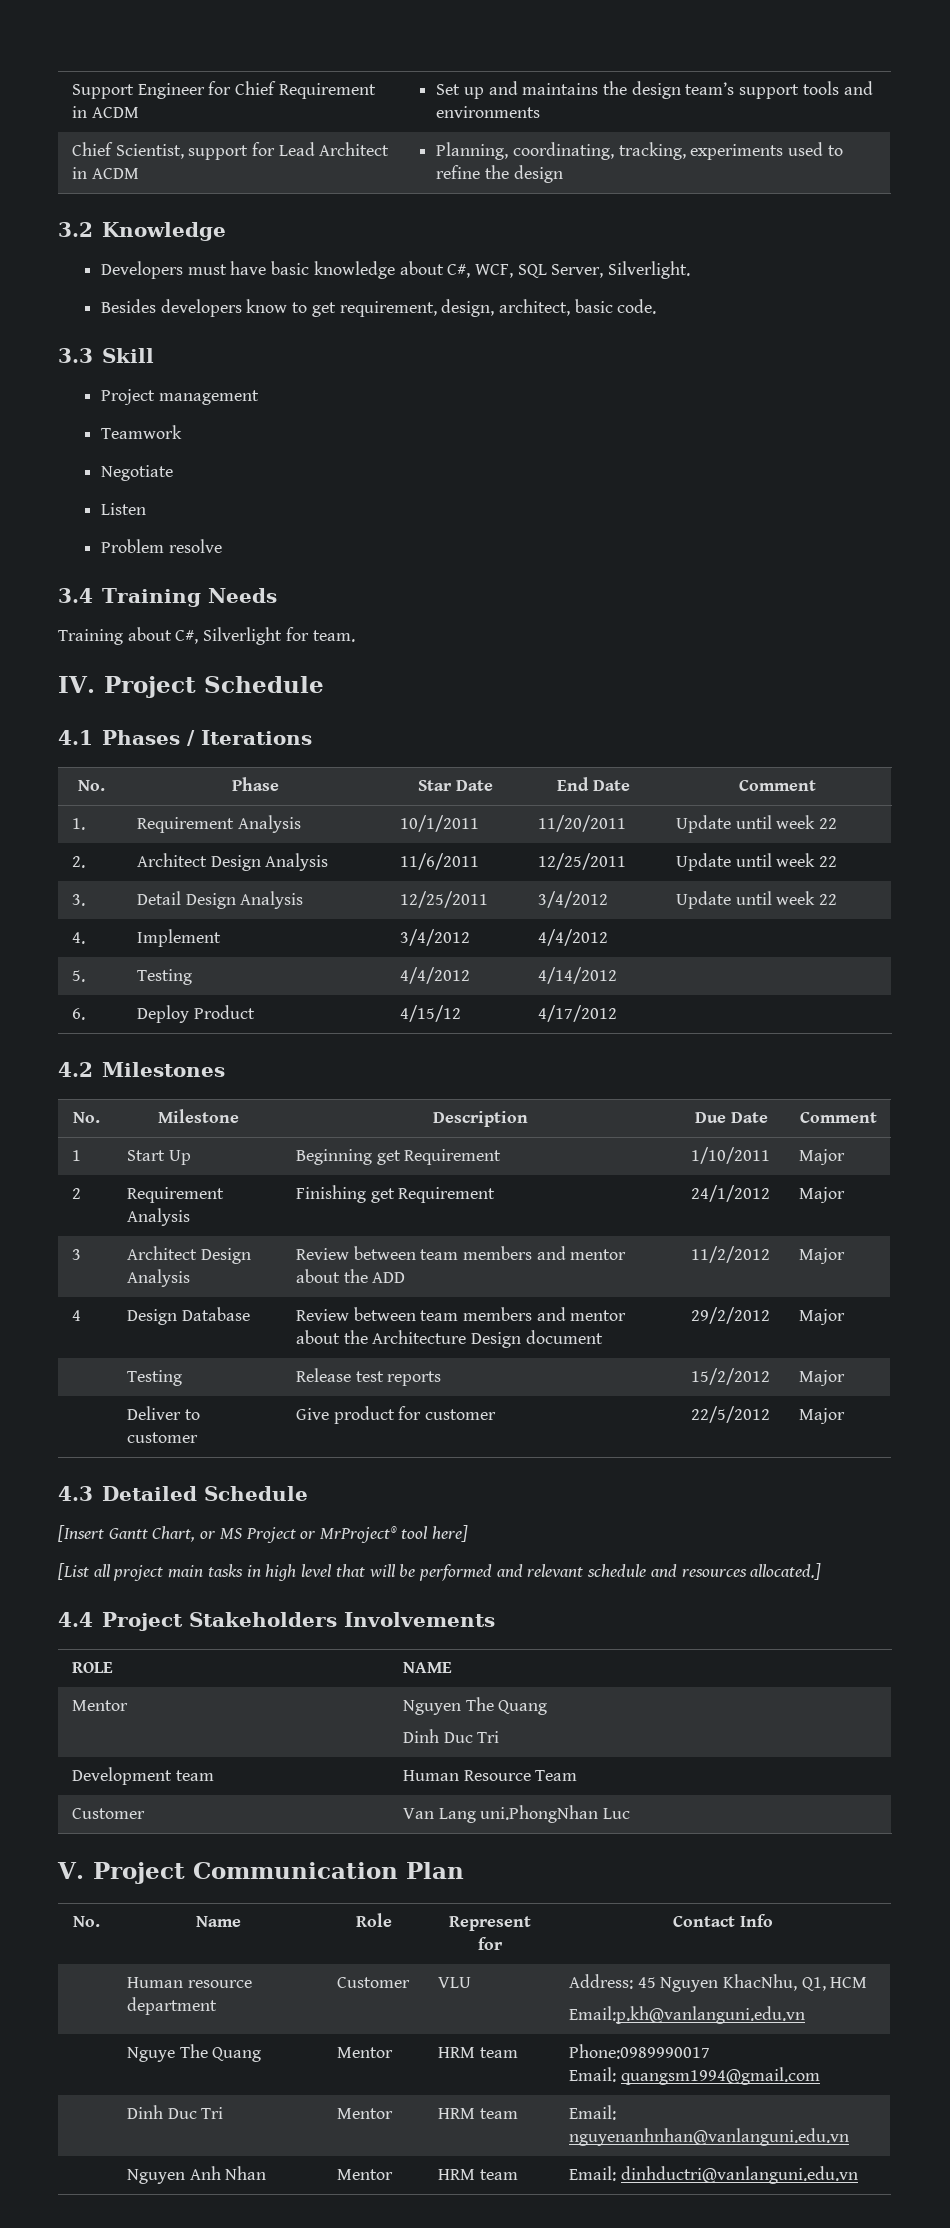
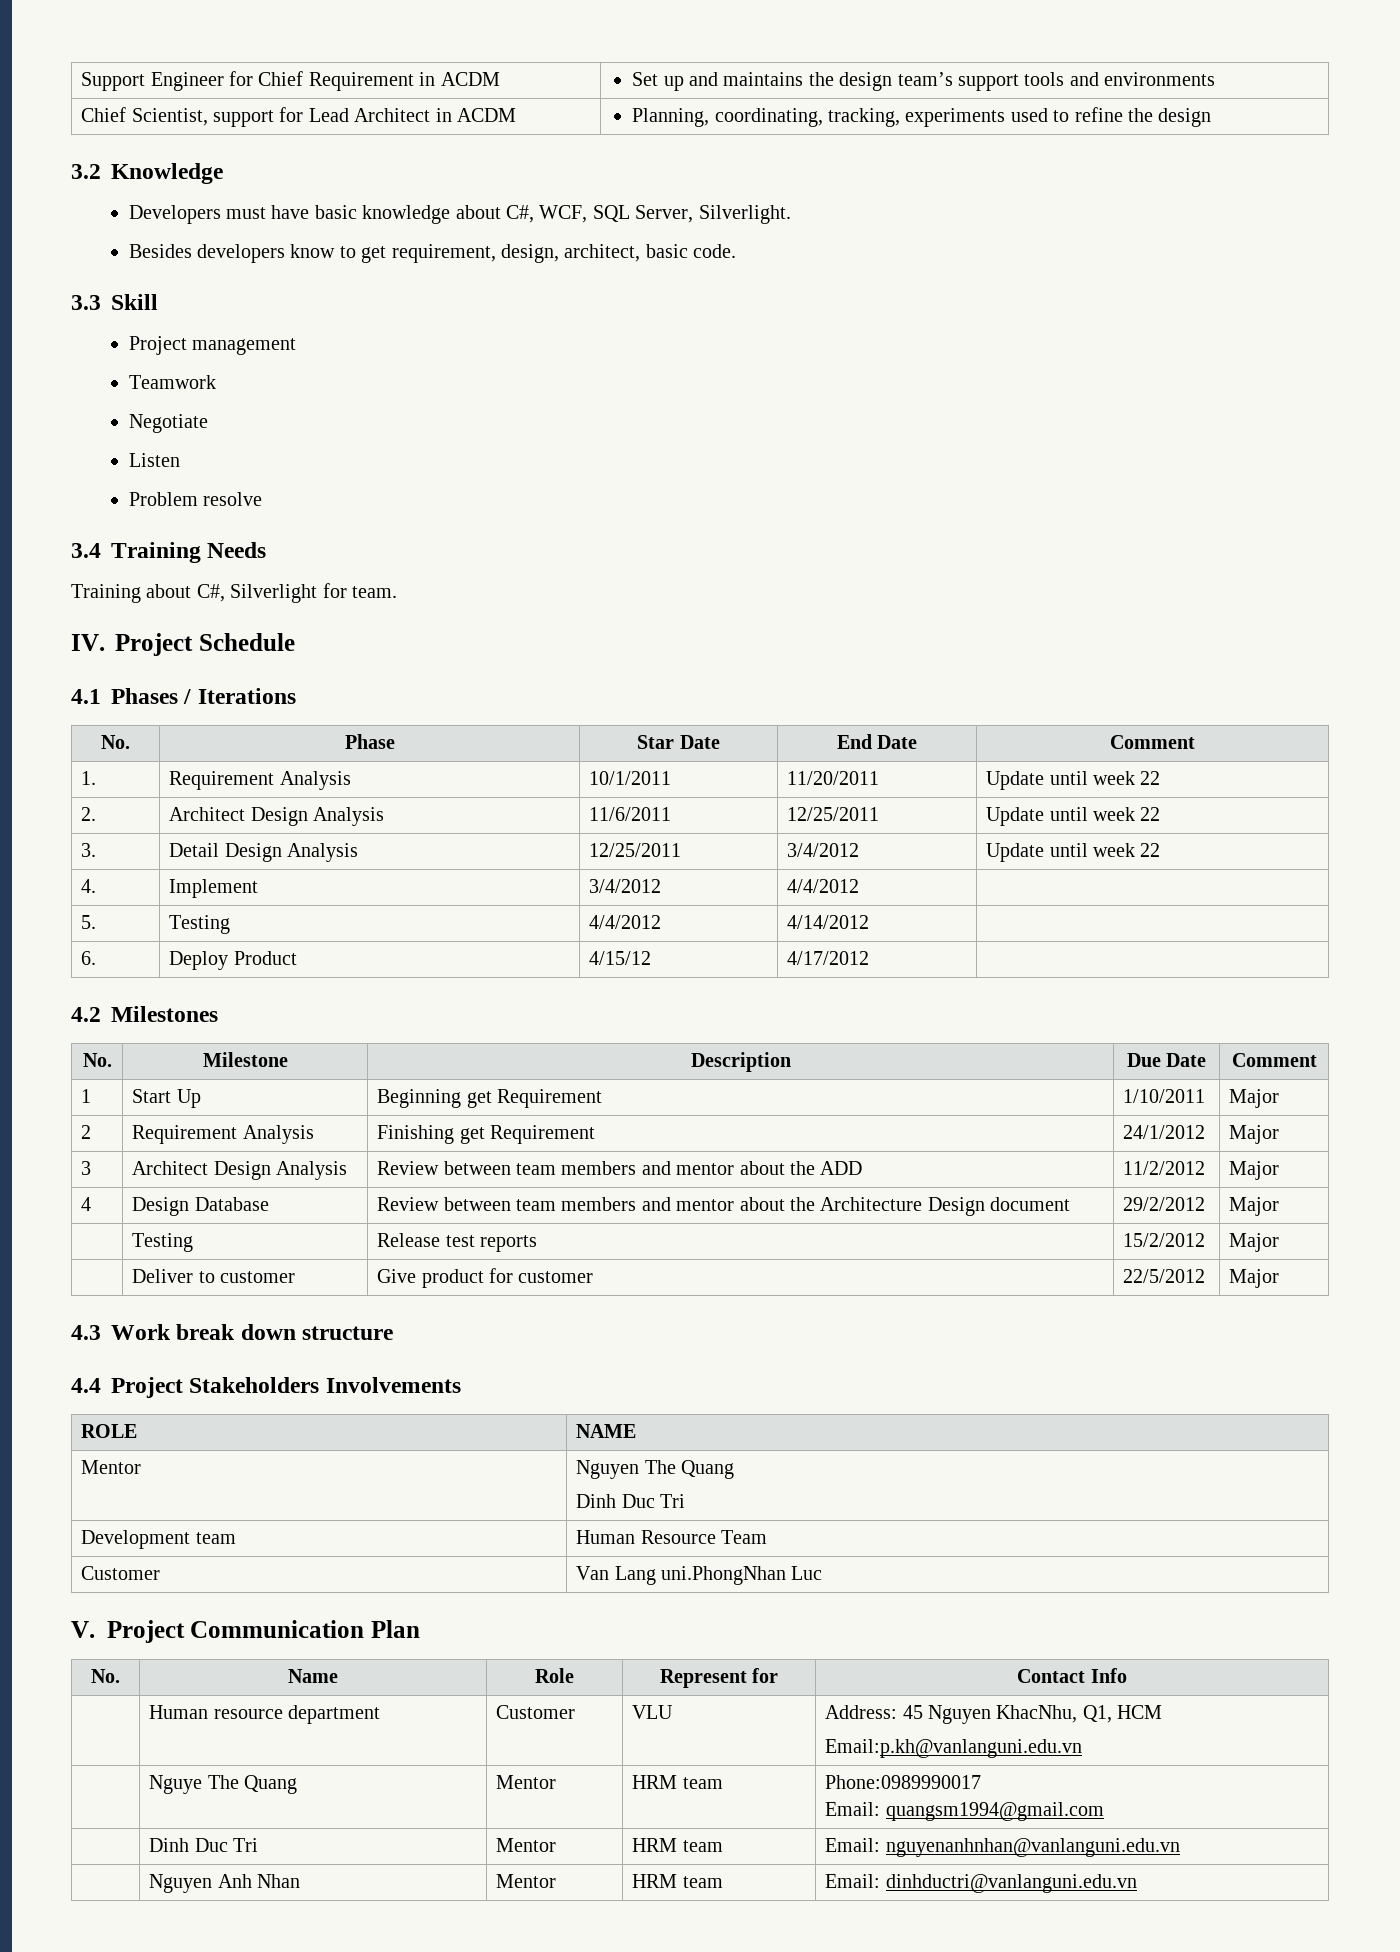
[101,1486,308,1501] [58,1525,468,1543] [58,1563,822,1581] Detailed Schedule // [Insert Gantt Chart, or MS Project or MrProject® tool here] // [List all project main tasks in high level that will be performed and relevant schedule and resources allocated.] -> [111,1324,394,1340] Work break down structure

